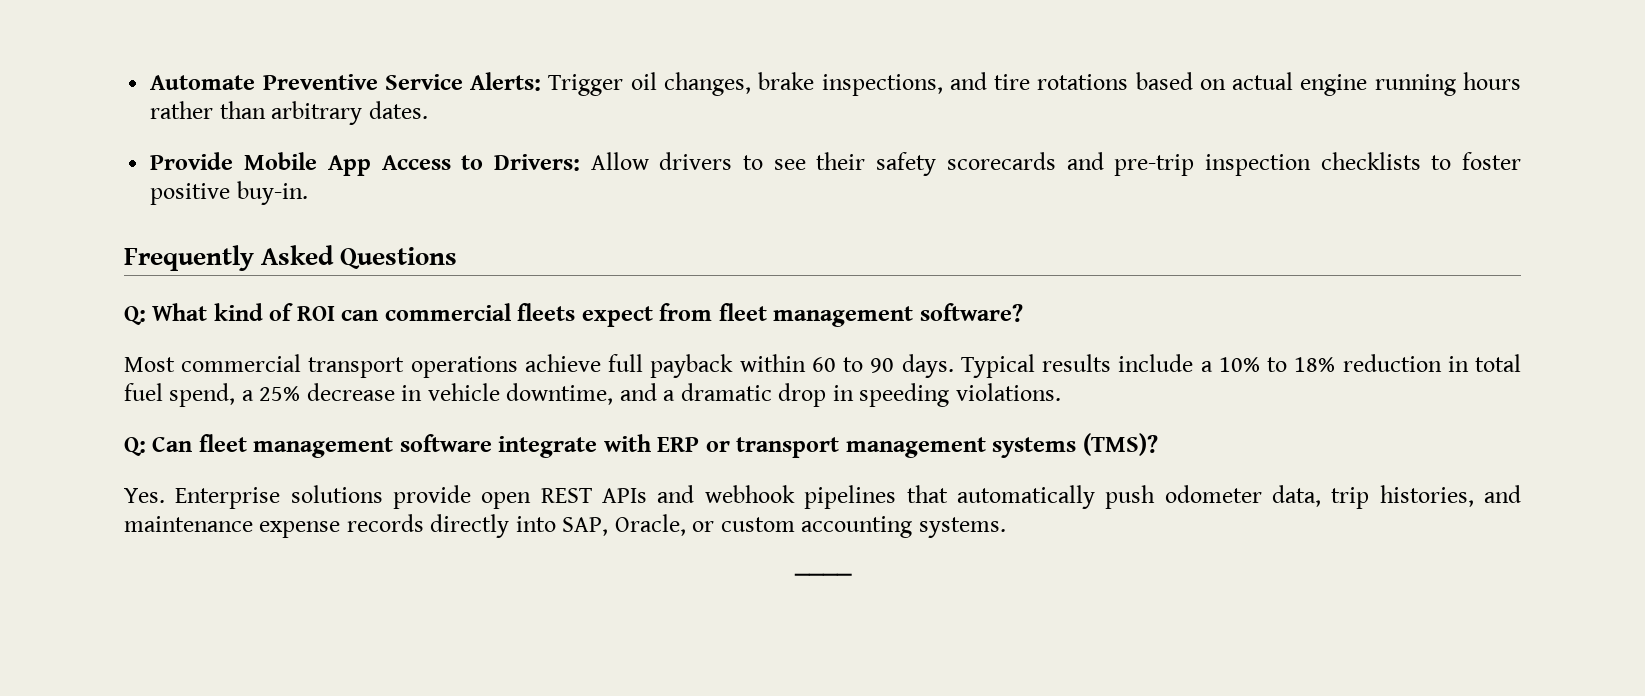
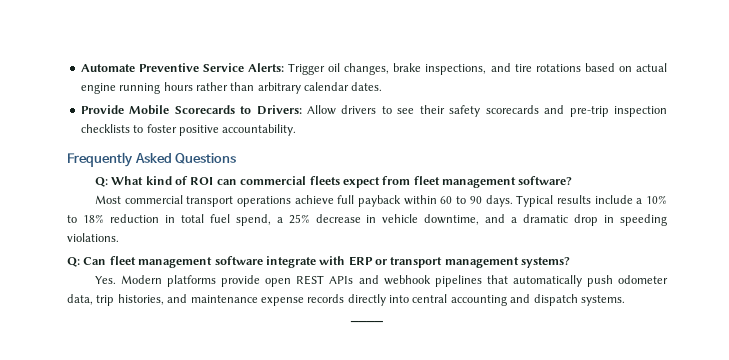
(363, 113) none -> [304,82,349,91] calendar
[327,155,451,176] App Access -> [174,105,235,114] Scorecards
[236,181,308,205] buy-in. -> [222,124,297,136] accountability.
[992,433,1158,458] systems (TMS)? -> [521,257,571,268] systems?
[175,485,383,509] Enterprise solutions -> [121,275,217,287] Modern platforms
[562,514,913,538] SAP, Oracle, or custom accounting -> [412,294,578,306] central accounting and dispatch

